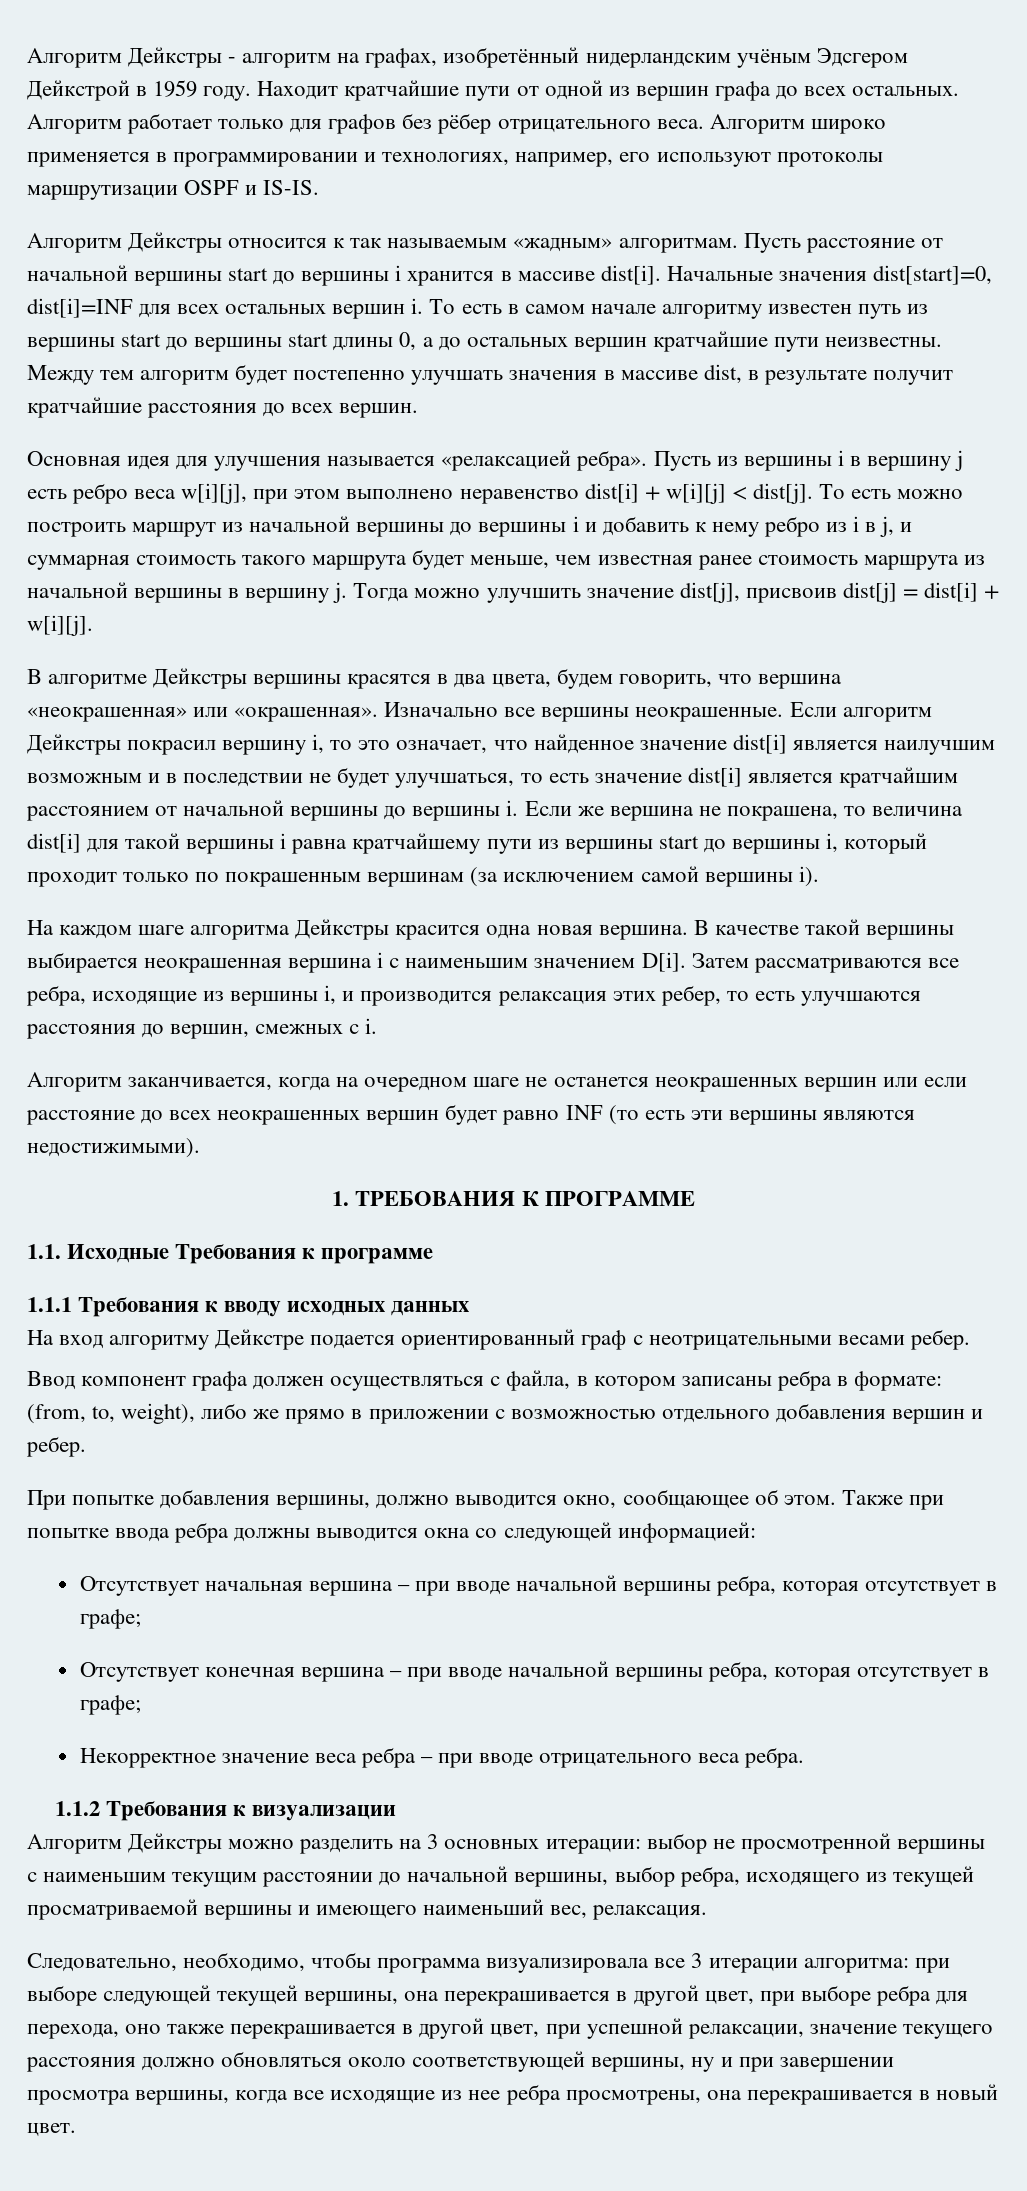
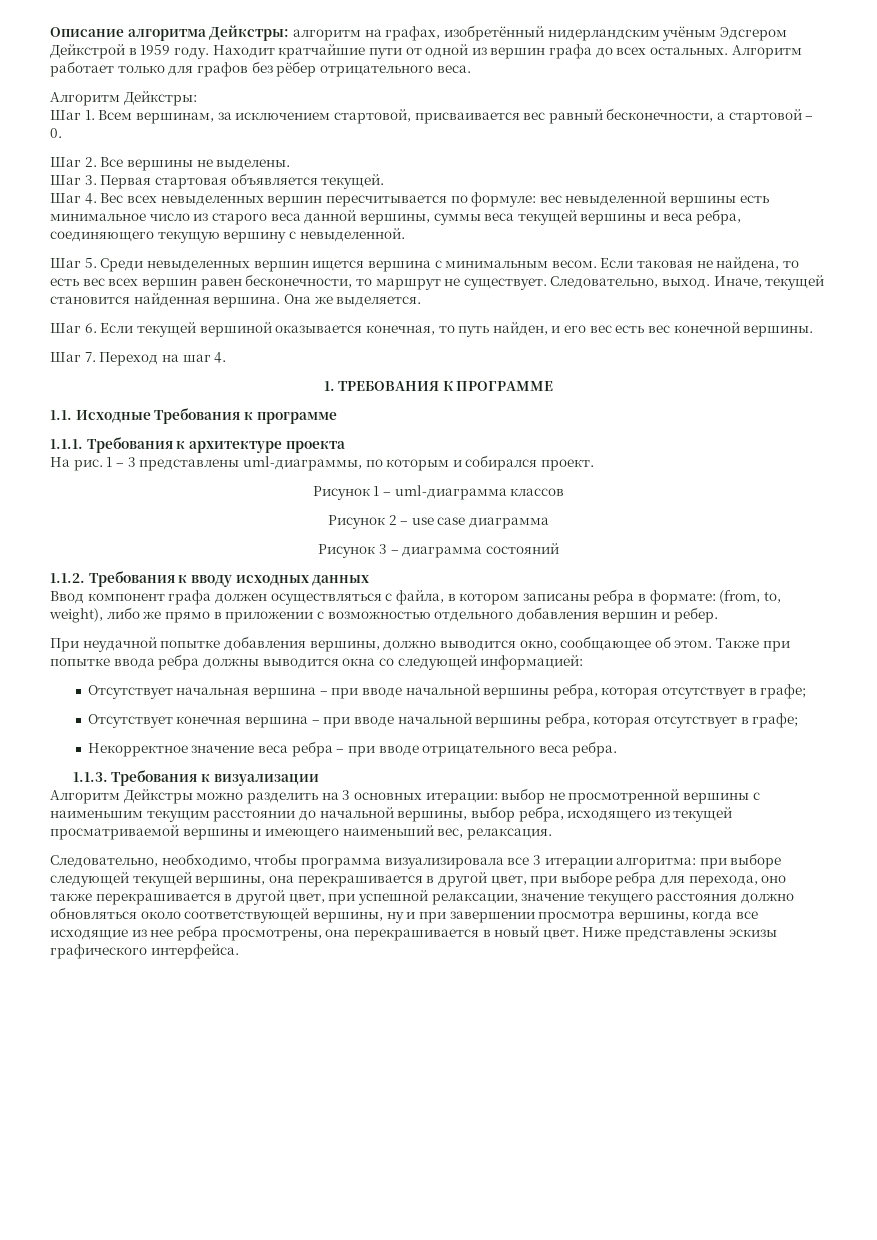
[27,47,237,68] Алгоритм Дейкстры - -> [50,25,290,41] Описание алгоритма Дейкстры:
[709,114,886,134] [27,152,883,167] [27,180,320,200] [27,232,943,253] [27,265,992,286] [27,298,929,319] [27,331,942,352] [27,364,953,385] [27,397,419,418] [27,450,963,471] [27,483,964,504] [27,516,913,537] [27,549,985,570] [27,582,1000,603] [27,615,93,636] [27,668,842,689] [27,702,932,722] [27,734,995,755] [27,767,958,788] [26,800,963,821] [27,833,928,854] [27,866,819,887] [27,919,954,940] [27,952,959,973] [26,985,921,1006] [26,1018,378,1039] [27,1072,967,1092] [26,1104,915,1125] [27,1138,200,1158] Алгоритм широко применяется в программировании и технологиях, например, его используют протоколы маршрутизации OSPF и IS-IS. // Алгоритм Дейкстры относится к так называемым «жадным» алгоритмам. Пусть расстояние от начальной вершины start до вершины i хранится в массиве dist[i]. Начальные значения dist[start]=0, dist[i]=INF для всех остальных вершин i. То есть в самом начале алгоритму известен путь из вершины start до вершины start длины 0, а до остальных вершин кратчайшие пути неизвестны. Между тем алгоритм будет постепенно улучшать значения в массиве dist, в результате получит кратчайшие расстояния до всех вершин. // Основная идея для улучшения называется «релаксацией ребра». Пусть из вершины i в вершину j есть ребро веса w[i][j], при этом выполнено неравенство dist[i] + w[i][j] < dist[j]. То есть можно построить маршрут из начальной вершины до вершины i и добавить к нему ребро из i в j, и суммарная стоимость такого маршрута будет меньше, чем известная ранее стоимость маршрута из начальной вершины в вершину j. Тогда можно улучшить значение dist[j], присвоив dist[j] = dist[i] + w[i][j]. // В алгоритме Дейкстры вершины красятся в два цвета, будем говорить, что вершина «неокрашенная» или «окрашенная». Изначально все вершины неокрашенные. Если алгоритм Дейкстры покрасил вершину i, то это означает, что найденное значение dist[i] является наилучшим возможным и в последствии не будет улучшаться, то есть значение dist[i] является кратчайшим расстоянием от начальной вершины до вершины i. Если же вершина не покрашена, то величина dist[i] для такой вершины i равна кратчайшему пути из вершины start до вершины i, который проходит только по покрашенным вершинам (за исключением самой вершины i). // На каждом шаге алгоритма Дейкстры красится одна новая вершина. В качестве такой вершины выбирается неокрашенная вершина i с наименьшим значением D[i]. Затем рассматриваются все ребра, исходящие из вершины i, и производится релаксация этих ребер, то есть улучшаются расстояния до вершин, смежных с i. // Алгоритм заканчивается, когда на очередном шаге не останется неокрашенных вершин или если расстояние до всех неокрашенных вершин будет равно INF (то есть эти вершины являются недостижимыми). -> [50,91,197,106] [50,108,814,124] [50,128,62,138] [50,157,291,171] [50,173,385,189] [50,192,769,207] [50,209,742,225] [50,228,405,243] [50,257,800,272] [50,274,825,290] [50,293,422,308] [50,322,814,337] [50,352,227,366] // Алгоритм Дейкстры: // Шаг 1. Всем вершинам, за исключением стартовой, присваивается вес равный бесконечности, а стартовой – 0. // Шаг 2. Все вершины не выделены. // Шаг 3. Первая стартовая объявляется текущей. // Шаг 4. Вес всех невыделенных вершин пересчитывается по формуле: вес невыделенной вершины есть минимальное число из старого веса данной вершины, суммы веса текущей вершины и веса ребра, соединяющего текущую вершину с невыделенной. // Шаг 5. Среди невыделенных вершин ищется вершина с минимальным весом. Если таковая не найдена, то есть вес всех вершин равен бесконечности, то маршрут не существует. Следовательно, выход. Иначе, текущей становится найденная вершина. Она же выделяется. // Шаг 6. Если текущей вершиной оказывается конечная, то путь найден, и его вес есть вес конечной вершины. // Шаг 7. Переход на шаг 4.
[27,1297,72,1312] 1.1.1 -> [50,437,345,453] [50,455,595,471] [312,485,565,500] [327,515,550,529] [318,543,559,558] [50,573,85,583] 1.1.1. Требования к архитектуре проекта // На рис. 1 – 3 представлены uml-диаграммы, по которым и собирался проект. // Рисунок 1 – uml-диаграмма классов // Рисунок 2 – use case диаграмма // Рисунок 3 – диаграмма состояний // 1.1.2.
[27,1329,970,1350] // На вход алгоритму Дейкстре подается ориентированный граф с неотрицательными весами ребер. -> (370, 580) none
(66, 1500) none -> [82,637,157,652] неудачной
[54,1801,100,1816] 1.1.2 -> [72,772,108,782] 1.1.3.
(76, 2130) none -> [582,927,777,941] [50,944,239,959] Ниже представлены эскизы графического интерфейса.

